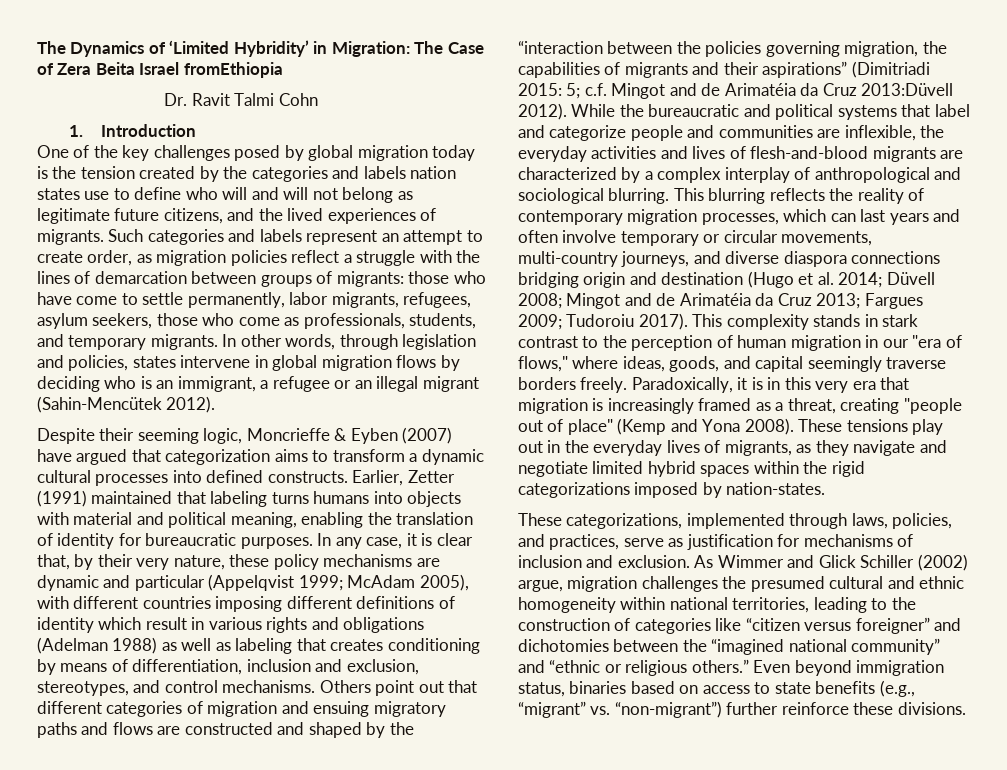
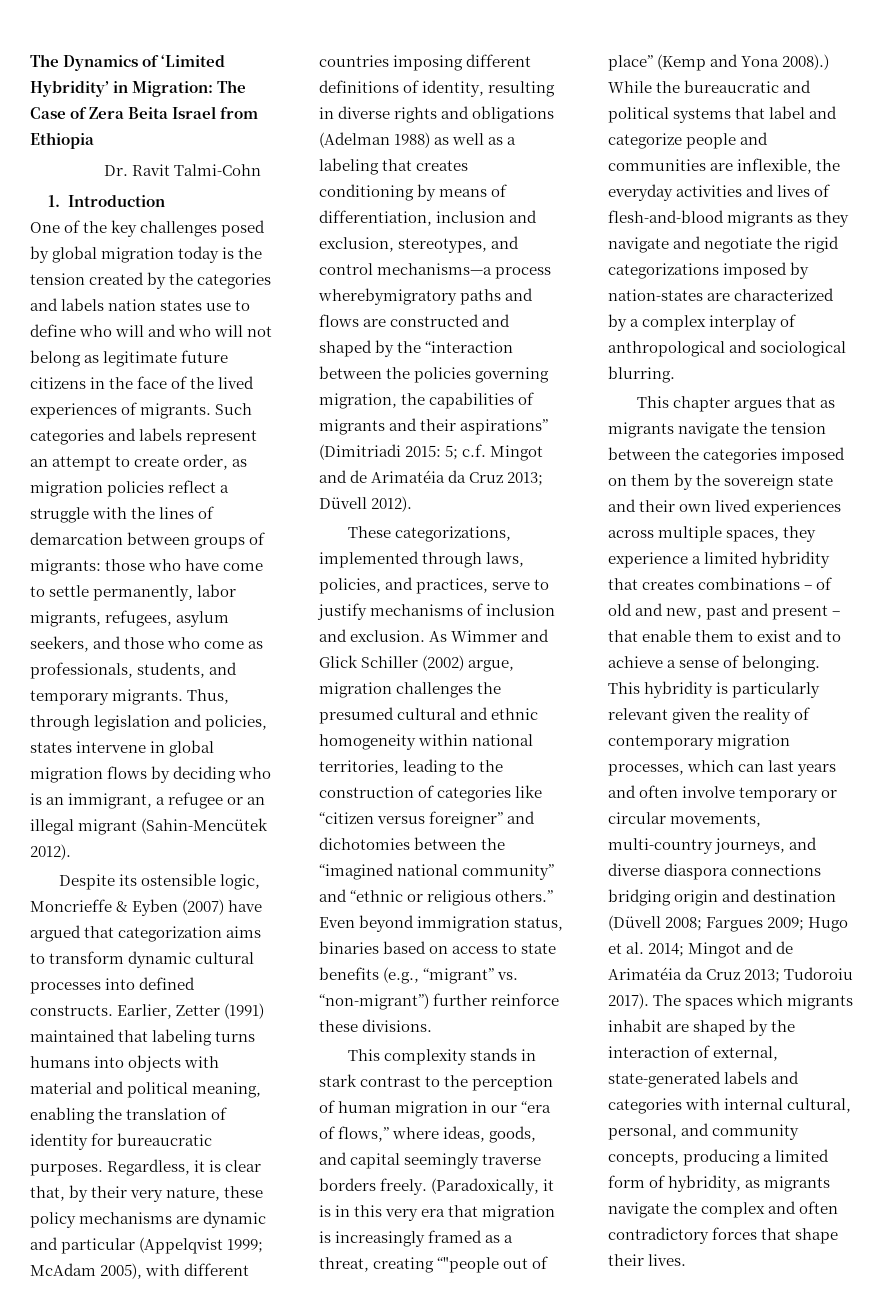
[183,62,283,78] fromEthiopia -> [220,107,259,119] [30,132,94,149] from Ethiopia
[234,93,318,106] Talmi Cohn -> [173,164,261,176] Talmi-Cohn
(279, 193) none -> [178,325,212,337] who
[163,208,255,224] citizens, and -> [30,376,188,389] citizens in the face of
(153, 321) none -> [93,636,122,649] and
[222,334,336,350] In other words, -> [187,689,230,704] Thus,
[99,428,199,444] their seeming -> [119,873,217,886] its ostensible
[409,453,418,462] a -> (125, 957) none
[317,533,403,549] In any case, -> [107,1159,191,1176] Regardless,
[37,617,262,633] identity which result in various -> [422,80,556,97] [319,106,391,119] identity, resulting in diverse
(231, 646) none -> [507,137,517,145] a
[222,680,478,696] [37,701,446,717] mechanisms. Others point out that different categories of migration and ensuing migratory -> [377,263,552,279] [318,288,457,305] mechanisms—a process wherebymigratory
[861,83,954,96] [518,103,970,120] [518,125,945,141] [518,146,964,162] [518,167,962,183] [518,188,925,204] [518,209,961,225] [518,230,873,246] [518,251,941,267] [518,271,935,288] [518,293,923,309] [518,313,919,330] [518,335,962,351] [518,356,947,372] [518,377,910,393] [518,398,962,414] [518,418,944,435] [518,440,947,456] [518,461,865,477] [518,482,826,498] 2013:Düvell 2012). While the bureaucratic and political systems that label and categorize people and communities are inflexible, the everyday activities and lives of flesh-and-blood migrants are characterized by a complex interplay of anthropological and sociological blurring. This blurring reflects the reality of contemporary migration processes, which can last years and often involve temporary or circular movements, multi-country journeys, and diverse diaspora connections bridging origin and destination (Hugo et al. 2014; Düvell 2008; Mingot and de Arimatéia da Cruz 2013; Fargues 2009; Tudoroiu 2017). This complexity stands in stark contrast to the perception of human migration in our "era of flows," where ideas, goods, and capital seemingly traverse borders freely. Paradoxically, it is in this very era that migration is increasingly framed as a threat, creating "people out of place" (Kemp and Yona 2008). These tensions play out in the everyday lives of migrants, as they navigate and negotiate limited hybrid spaces within the rigid categorizations imposed by nation-states. -> [507,472,544,486] [319,496,413,512] 2013; Düvell 2012).
[668,534,801,550] as justification for -> [534,579,550,590] [317,603,367,620] to justify
(966, 708) none -> [348,1048,537,1065] [319,1074,554,1091] [319,1100,552,1117] [319,1126,537,1143] [319,1152,542,1169] [319,1178,555,1195] [319,1205,556,1221] [319,1230,514,1247] [319,1256,549,1273] [608,54,830,71] [608,80,812,93] [608,106,838,123] [608,132,769,149] [608,158,841,174] [608,184,831,201] [608,210,850,227] [608,236,840,253] [608,262,810,279] [608,288,835,301] [608,314,797,331] [608,340,847,357] [608,366,675,383] [637,396,836,412] [608,422,827,438] [608,447,846,464] [608,473,834,490] [608,499,842,516] [608,526,817,542] [608,551,831,568] [608,577,833,590] [608,603,841,620] [608,629,842,642] [608,655,821,672] [608,681,821,698] [608,707,811,724] [608,734,791,750] [608,760,837,776] [608,785,838,802] [608,812,762,827] [608,837,818,854] [608,863,822,880] [608,889,837,906] [608,915,849,932] [608,941,794,958] [608,967,854,983] [608,993,854,1010] [608,1019,796,1036] [608,1045,779,1061] [608,1071,800,1088] [608,1098,852,1114] [608,1123,800,1140] [608,1149,830,1166] [608,1175,831,1192] [608,1201,839,1218] [608,1227,839,1244] [608,1254,687,1266] // This complexity stands in stark contrast to the perception of human migration in our “era of flows,” where ideas, goods, and capital seemingly traverse borders freely. (Paradoxically, it is in this very era that migration is increasingly framed as a threat, creating “"people out of place” (Kemp and Yona 2008).) While the bureaucratic and political systems that label and categorize people and communities are inflexible, the everyday activities and lives of flesh-and-blood migrants as they navigate and negotiate the rigid categorizations imposed by nation-states are characterized by a complex interplay of anthropological and sociological blurring. // This chapter argues that as migrants navigate the tension between the categories imposed on them by the sovereign state and their own lived experiences across multiple spaces, they experience a limited hybridity that creates combinations – of old and new, past and present – that enable them to exist and to achieve a sense of belonging. This hybridity is particularly relevant given the reality of contemporary migration processes, which can last years and often involve temporary or circular movements, multi-country journeys, and diverse diaspora connections bridging origin and destination (Düvell 2008; Fargues 2009; Hugo et al. 2014; Mingot and de Arimatéia da Cruz 2013; Tudoroiu 2017). The spaces which migrants inhabit are shaped by the interaction of external, state-generated labels and categories with internal cultural, personal, and community concepts, producing a limited form of hybridity, as migrants navigate the complex and often contradictory forces that shape their lives.

